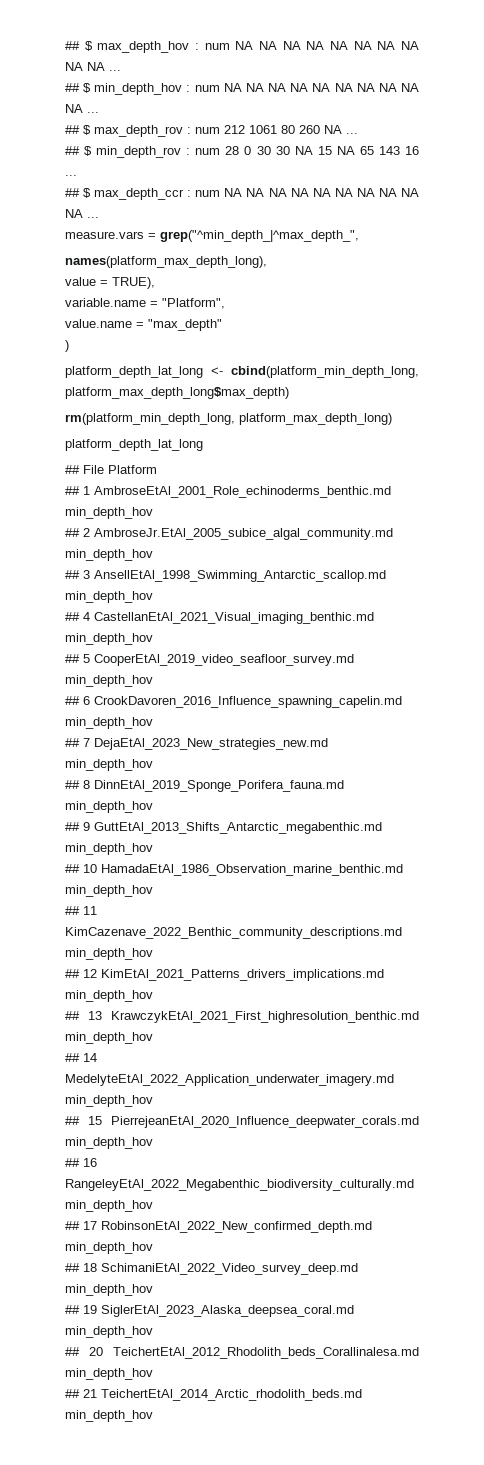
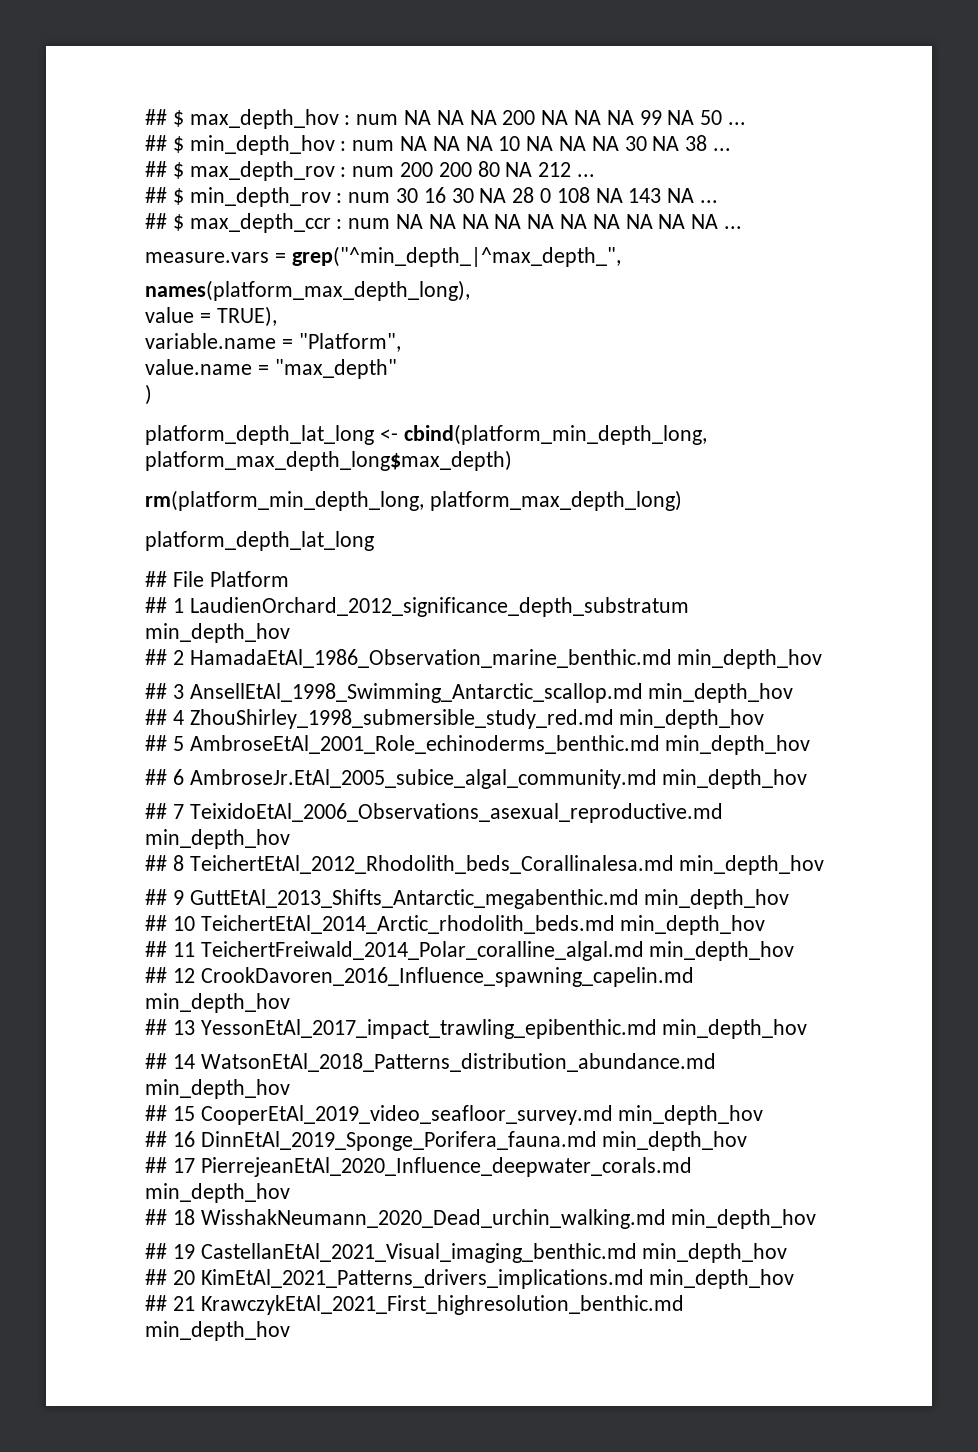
[306,41,419,50] [65,62,105,71] NA NA NA NA NA NA NA -> [502,110,723,125] 200 NA NA NA 99 NA 50
[290,83,419,92] [65,104,83,113] NA NA NA NA NA NA NA -> [498,135,708,151] 10 NA NA NA 30 NA 38
[224,125,342,134] 212 1061 80 260 NA -> [400,161,572,177] 200 200 80 NA 212
[225,146,419,155] 28 0 30 30 NA 15 NA 65 143 16 -> [396,187,695,203] 30 16 30 NA 28 0 108 NA 143 NA
[94,486,391,498] AmbroseEtAl_2001_Role_echinoderms_benthic.md -> [189,597,689,617] LaudienOrchard_2012_significance_depth_substratum
[94,528,393,540] AmbroseJr.EtAl_2005_subice_algal_community.md -> [189,649,672,668] HamadaEtAl_1986_Observation_marine_benthic.md
[94,612,374,624] CastellanEtAl_2021_Visual_imaging_benthic.md -> [189,709,614,729] ZhouShirley_1998_submersible_study_red.md
[94,654,354,666] CooperEtAl_2019_video_seafloor_survey.md -> [189,735,660,754] AmbroseEtAl_2001_Role_echinoderms_benthic.md
[94,696,402,708] CrookDavoren_2016_Influence_spawning_capelin.md -> [189,769,657,789] AmbroseJr.EtAl_2005_subice_algal_community.md
[94,738,328,750] DejaEtAl_2023_New_strategies_new.md -> [189,803,723,823] TeixidoEtAl_2006_Observations_asexual_reproductive.md
[94,780,344,792] DinnEtAl_2019_Sponge_Porifera_fauna.md -> [189,855,674,874] TeichertEtAl_2012_Rhodolith_beds_Corallinalesa.md
[101,864,403,876] HamadaEtAl_1986_Observation_marine_benthic.md -> [200,915,615,934] TeichertEtAl_2014_Arctic_rhodolith_beds.md
[65,927,402,939] KimCazenave_2022_Benthic_community_descriptions.md -> [200,941,644,961] TeichertFreiwald_2014_Polar_coralline_algal.md
(97, 973) none -> [200,967,694,987] [145,993,290,1013] [145,1019,808,1039] [145,1053,716,1072] [145,1079,290,1099] [145,1105,764,1125] [145,1131,748,1151] [145,1157,692,1177] [145,1183,290,1203] [145,1209,817,1229] [145,1243,788,1263] [145,1269,195,1285] CrookDavoren_2016_Influence_spawning_capelin.md min_depth_hov // ## 13 YessonEtAl_2017_impact_trawling_epibenthic.md min_depth_hov // ## 14 WatsonEtAl_2018_Patterns_distribution_abundance.md min_depth_hov // ## 15 CooperEtAl_2019_video_seafloor_survey.md min_depth_hov // ## 16 DinnEtAl_2019_Sponge_Porifera_fauna.md min_depth_hov // ## 17 PierrejeanEtAl_2020_Influence_deepwater_corals.md min_depth_hov // ## 18 WisshakNeumann_2020_Dead_urchin_walking.md min_depth_hov // ## 19 CastellanEtAl_2021_Visual_imaging_benthic.md min_depth_hov // ## 20
[88,1011,102,1020] 13 -> [172,1296,195,1311] 21
[65,1053,97,1062] [65,1074,394,1086] [65,1095,153,1107] [65,1116,419,1128] [65,1137,153,1149] [65,1158,97,1167] [65,1179,414,1191] [65,1200,153,1212] [65,1221,372,1233] [65,1242,153,1254] [65,1263,358,1275] [65,1284,153,1296] [65,1305,354,1317] [65,1326,153,1338] [65,1347,419,1359] [65,1368,153,1380] [65,1389,362,1401] [65,1410,153,1422] // ## 14 MedelyteEtAl_2022_Application_underwater_imagery.md min_depth_hov // ## 15 PierrejeanEtAl_2020_Influence_deepwater_corals.md min_depth_hov // ## 16 RangeleyEtAl_2022_Megabenthic_biodiversity_culturally.md min_depth_hov // ## 17 RobinsonEtAl_2022_New_confirmed_depth.md min_depth_hov // ## 18 SchimaniEtAl_2022_Video_survey_deep.md min_depth_hov // ## 19 SiglerEtAl_2023_Alaska_deepsea_coral.md min_depth_hov // ## 20 TeichertEtAl_2012_Rhodolith_beds_Corallinalesa.md min_depth_hov // ## 21 TeichertEtAl_2014_Arctic_rhodolith_beds.md min_depth_hov -> (290, 1331) none

